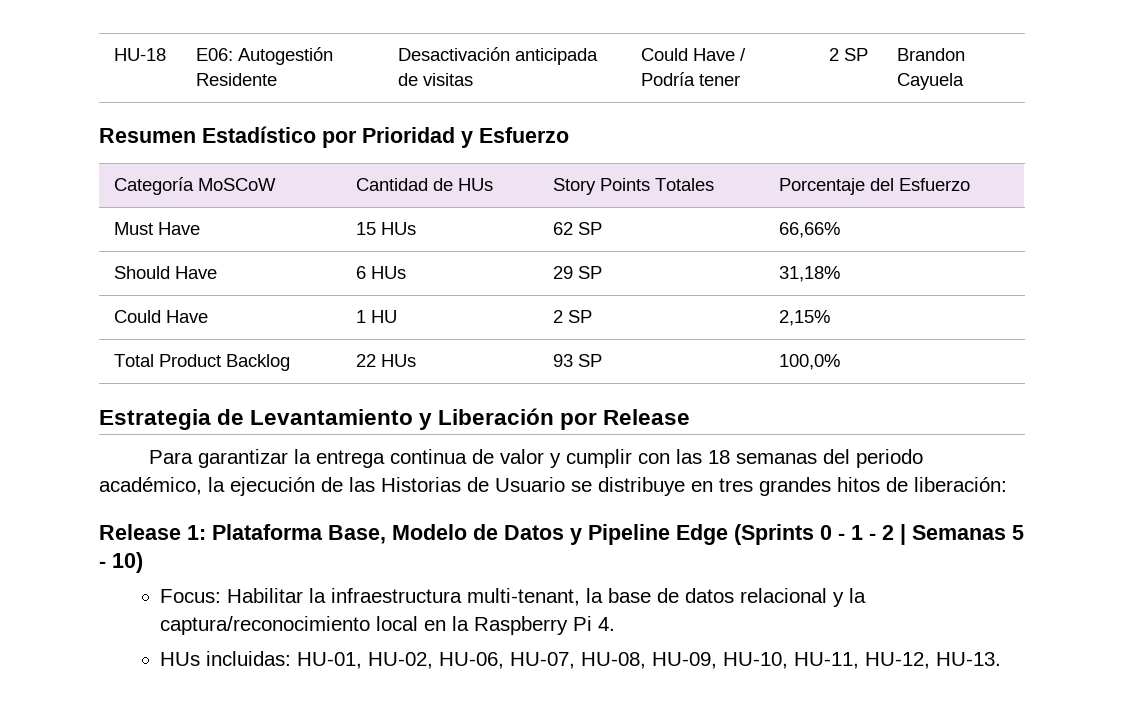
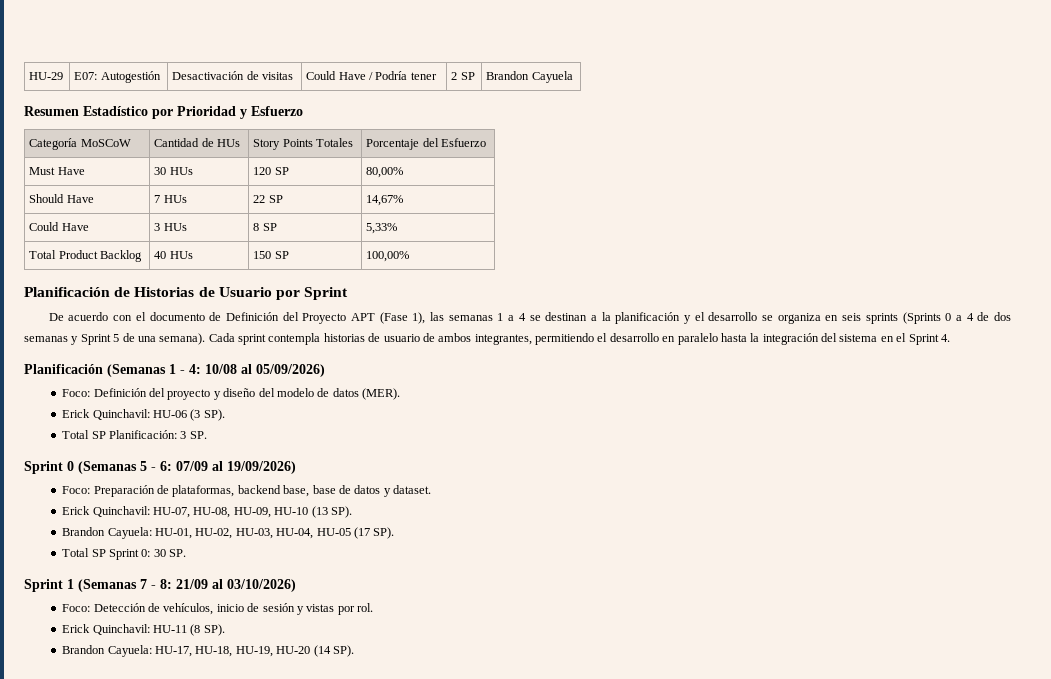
[113,48,166,61] [195,48,233,61] HU-18 | E06: -> [29,72,64,80] [74,72,98,80] HU-29 | E07:
[195,73,277,86] Residente -> (161, 77) none
[514,48,598,65] anticipada -> (245, 75) none
[355,222,416,235] [552,222,602,235] [778,222,840,238] 15 HUs | 62 SP | 66,66% -> [154,167,193,175] [253,167,289,175] [366,167,404,178] 30 HUs | 120 SP | 80,00%
[355,266,406,279] [552,266,602,279] [778,266,840,282] 6 HUs | 29 SP | 31,18% -> [154,195,187,203] [253,195,283,203] [366,195,404,206] 7 HUs | 22 SP | 14,67%
[355,310,397,323] [552,310,592,323] [778,310,830,326] 1 HU | 2 SP | 2,15% -> [154,223,187,231] [253,223,277,231] [366,223,398,234] 3 HUs | 8 SP | 5,33%
[355,354,416,367] [552,354,602,367] [778,354,840,370] [99,408,691,430] [148,449,923,468] [99,477,1007,496] [99,524,1024,545] [99,552,143,573] [160,588,867,607] [160,616,616,635] [160,651,1002,669] 22 HUs | 93 SP | 100,0% // Estrategia de Levantamiento y Liberación por Release // Para garantizar la entrega continua de valor y cumplir con las 18 semanas del periodo académico, la ejecución de las Historias de Usuario se distribuye en tres grandes hitos de liberación: // Release 1: Plataforma Base, Modelo de Datos y Pipeline Edge (Sprints 0 - 1 - 2 | Semanas 5 - 10) // Focus: Habilitar la infraestructura multi-tenant, la base de datos relacional y la captura/reconocimiento local en la Raspberry Pi 4. // HUs incluidas: HU-01, HU-02, HU-06, HU-07, HU-08, HU-09, HU-10, HU-11, HU-12, HU-13. -> [154,251,193,259] [253,251,289,259] [366,251,410,262] [24,287,349,300] [48,312,1011,324] [24,333,950,345] [24,364,325,377] [62,388,401,400] [62,409,225,421] [62,430,207,439] [24,461,296,474] [62,485,432,497] [62,506,352,518] [62,527,395,539] [62,548,187,560] [24,579,296,592] [62,603,374,615] [62,624,225,636] [62,645,354,657] 40 HUs | 150 SP | 100,00% // Planificación de Historias de Usuario por Sprint // De acuerdo con el documento de Definición del Proyecto APT (Fase 1), las semanas 1 a 4 se destinan a la planificación y el desarrollo se organiza en seis sprints (Sprints 0 a 4 de dos semanas y Sprint 5 de una semana). Cada sprint contempla historias de usuario de ambos integrantes, permitiendo el desarrollo en paralelo hasta la integración del sistema en el Sprint 4. // Planificación (Semanas 1 - 4: 10/08 al 05/09/2026) // Foco: Definición del proyecto y diseño del modelo de datos (MER). // Erick Quinchavil: HU-06 (3 SP). // Total SP Planificación: 3 SP. // Sprint 0 (Semanas 5 - 6: 07/09 al 19/09/2026) // Foco: Preparación de plataformas, backend base, base de datos y dataset. // Erick Quinchavil: HU-07, HU-08, HU-09, HU-10 (13 SP). // Brandon Cayuela: HU-01, HU-02, HU-03, HU-04, HU-05 (17 SP). // Total SP Sprint 0: 30 SP. // Sprint 1 (Semanas 7 - 8: 21/09 al 03/10/2026) // Foco: Detección de vehículos, inicio de sesión y vistas por rol. // Erick Quinchavil: HU-11 (8 SP). // Brandon Cayuela: HU-17, HU-18, HU-19, HU-20 (14 SP).

